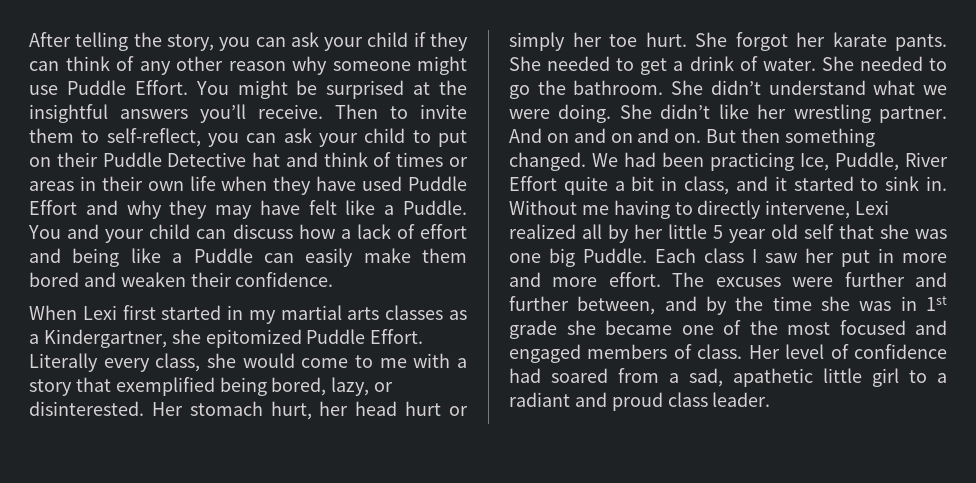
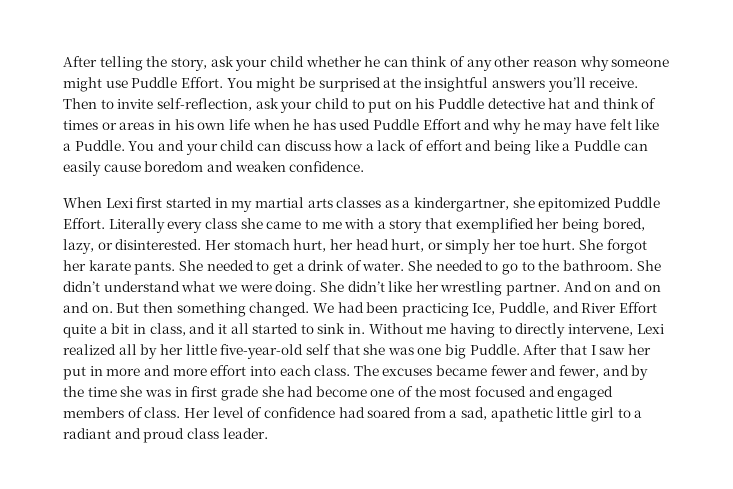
[219,32,469,51] you can ask your child if they -> [210,56,381,71] ask your child whether he
[29,128,277,147] them to self-reflect, you can -> [156,98,252,111] self-reflection,
[56,152,247,167] their Puddle Detective -> [415,98,545,109] his Puddle detective
[101,176,143,191] their -> [174,119,194,130] his
[273,176,357,195] they have -> [293,119,336,130] he has
[169,200,208,219] they -> [523,119,540,130] he
[363,248,467,263] [29,272,79,287] make them bored -> [103,161,204,172] cause boredom
[190,272,232,287] their -> (286, 166) none
[43,329,167,348] Kindergartner, -> [414,197,510,212] kindergartner,
[155,353,349,372] class, she would come -> [204,218,302,229] class she came
(215, 386) none -> [536,218,560,229] her
[405,401,442,416] hurt -> [391,239,425,252] hurt,
(530, 92) none -> [521,261,535,271] to
(899, 161) none -> [552,302,579,313] and
(787, 183) none -> [230,323,249,334] all
[713,224,798,243] 5 year old -> [220,344,304,359] five-year-old
[655,248,744,263] Each class -> [523,344,588,355] After that
[608,272,947,287] [509,296,656,315] effort. The excuses were further and further between, -> [210,365,600,378] effort into each class. The excuses became fewer and fewer,
[926,296,947,311] 1st -> [191,386,218,397] first
[605,320,672,335] became -> [287,386,367,397] had become

